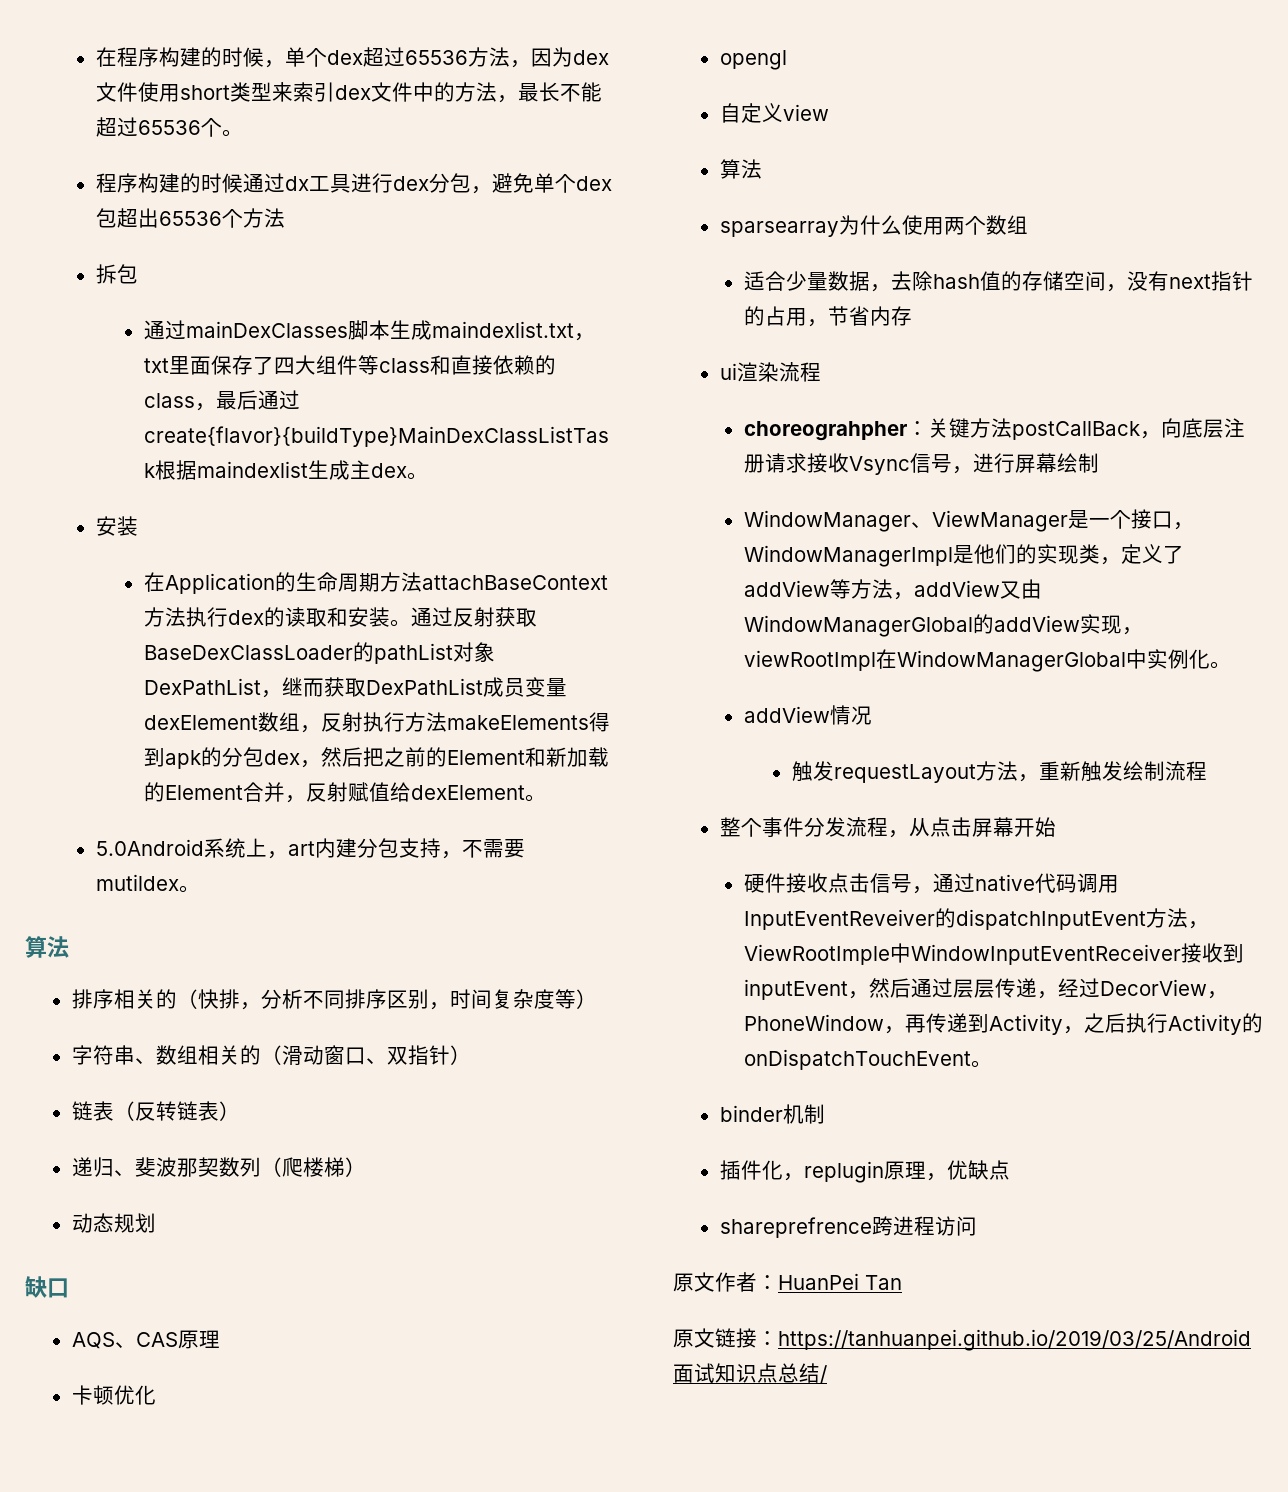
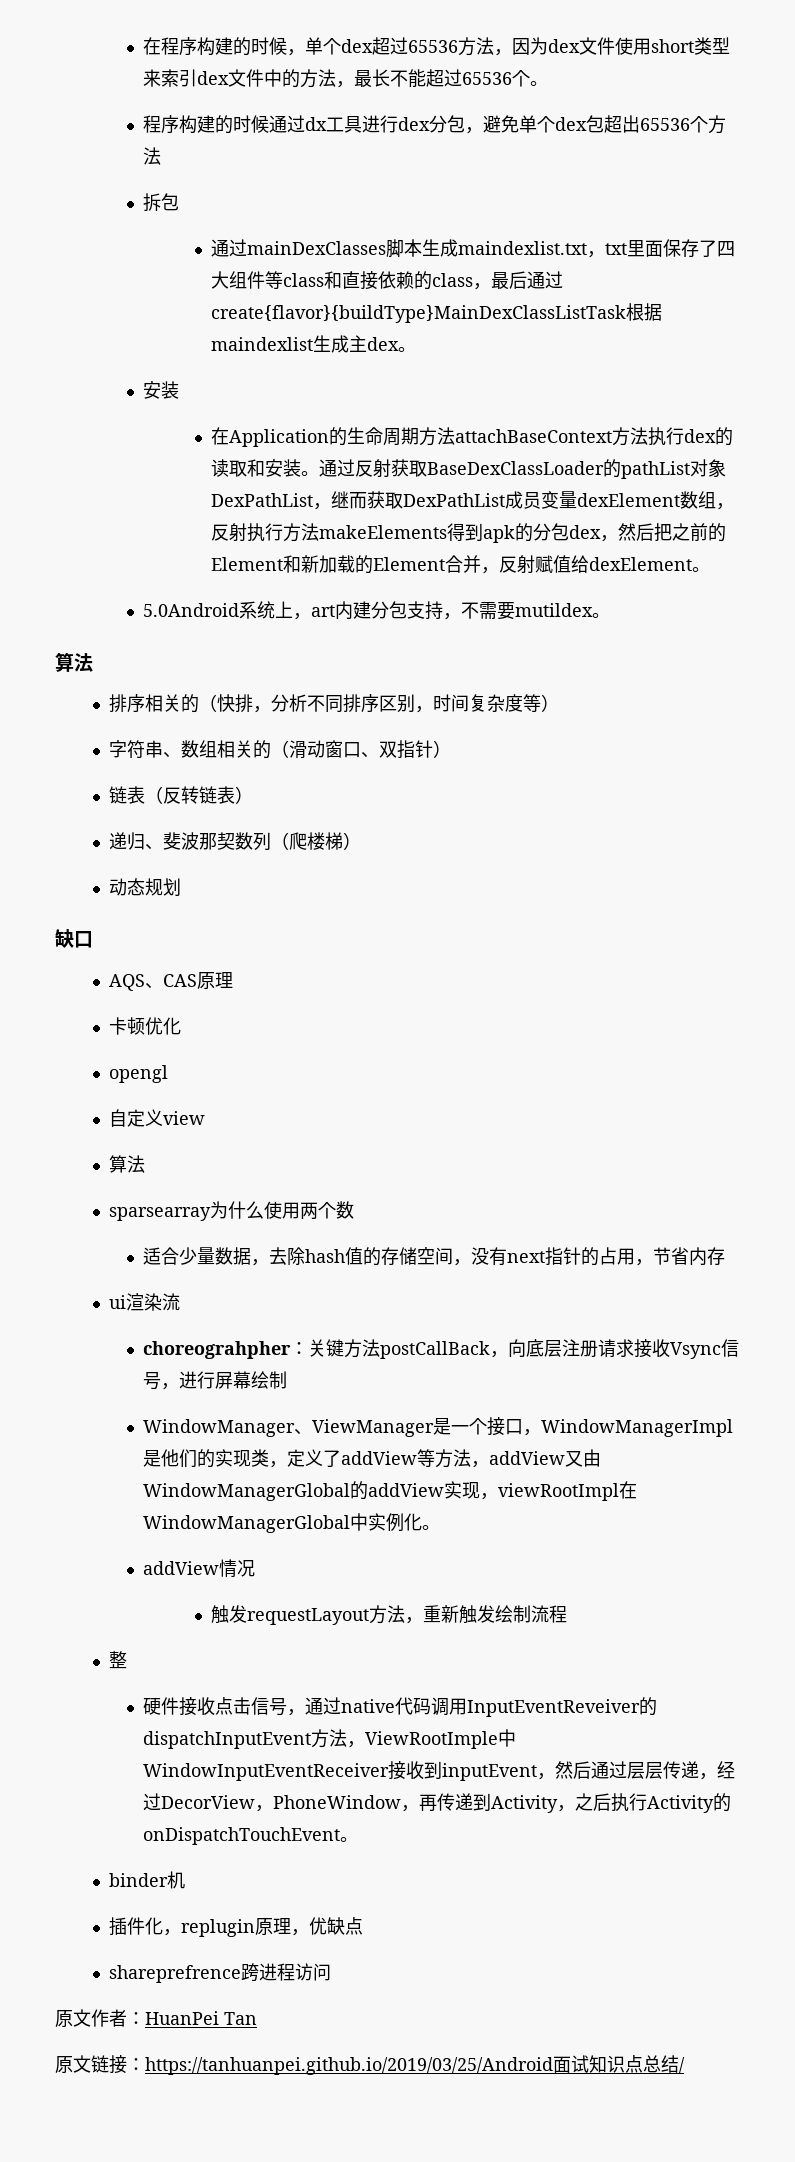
[1006,215,1028,234] 组 -> (354, 1210) none
[799,362,821,382] 程 -> (180, 1302) none
[740,817,1056,838] 个事件分发流程，从点击屏幕开始 -> (127, 1660) none
[803,1104,825,1124] 制 -> (185, 1880) none

